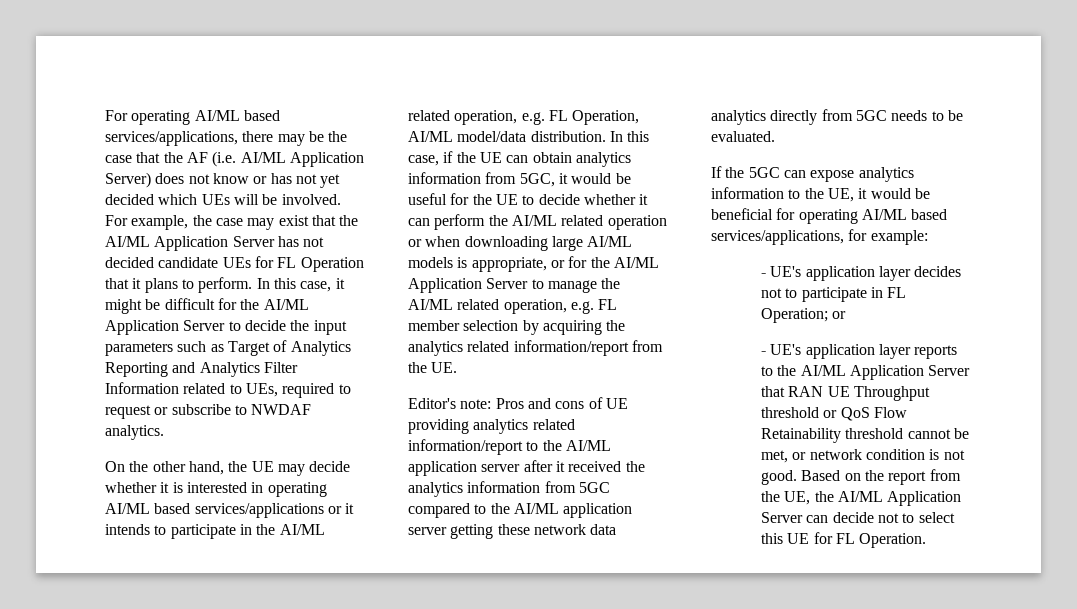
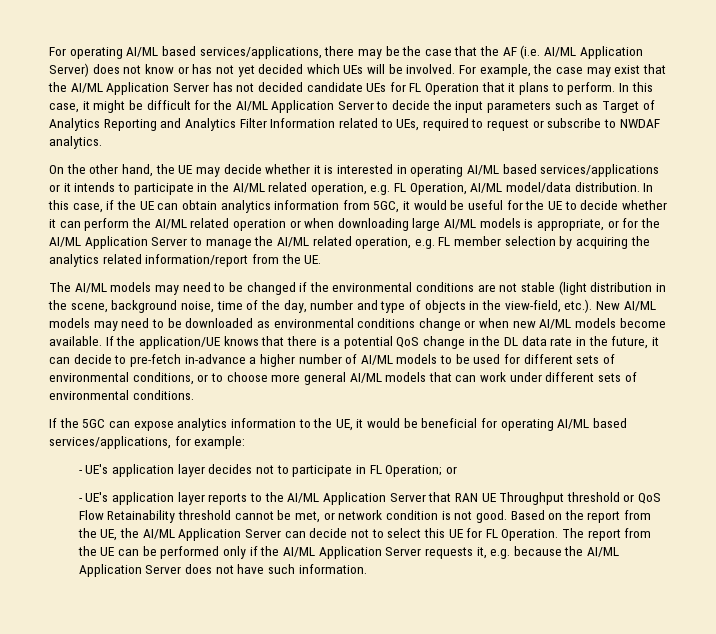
[408,397,628,409] [408,419,575,434] [408,439,611,455] [408,460,645,476] [408,481,610,497] [408,503,633,518] [408,524,617,539] [711,109,963,125] [711,131,775,142] Editor's note: Pros and cons of UE providing analytics related information/report to the AI/ML application server after it received the analytics information from 5GC compared to the AI/ML application server getting these network data analytics directly from 5GC needs to be evaluated. -> [49,281,666,295] [48,299,656,313] [49,318,666,331] [49,336,659,349] [49,354,615,367] [49,372,637,385] [49,390,194,400] The AI/ML models may need to be changed if the environmental conditions are not stable (light distribution in the scene, background noise, time of the day, number and type of objects in the view-field, etc.). New AI/ML models may need to be downloaded as environmental conditions change or when new AI/ML models become available. If the application/UE knows that there is a potential QoS change in the DL data rate in the future, it can decide to pre-fetch in-advance a higher number of AI/ML models to be used for different sets of environmental conditions, or to choose more general AI/ML models that can work under different sets of environmental conditions.
(927, 540) none -> [562,528,652,541] [77,546,620,559] [78,564,367,577] The report from the UE can be performed only if the AI/ML Application Server requests it, e.g. because the AI/ML Application Server does not have such information.

